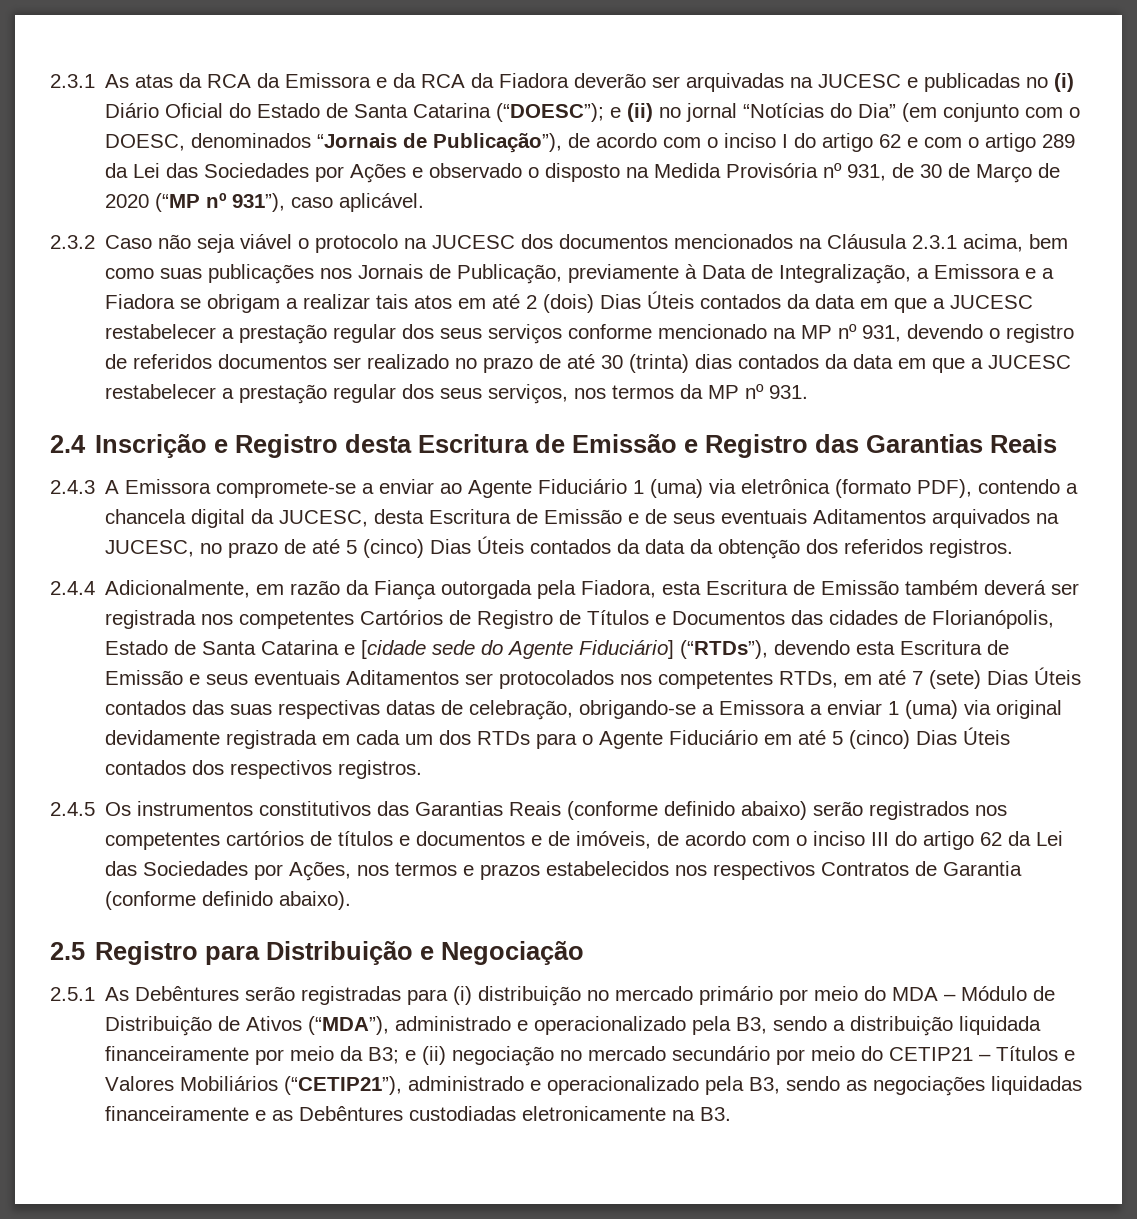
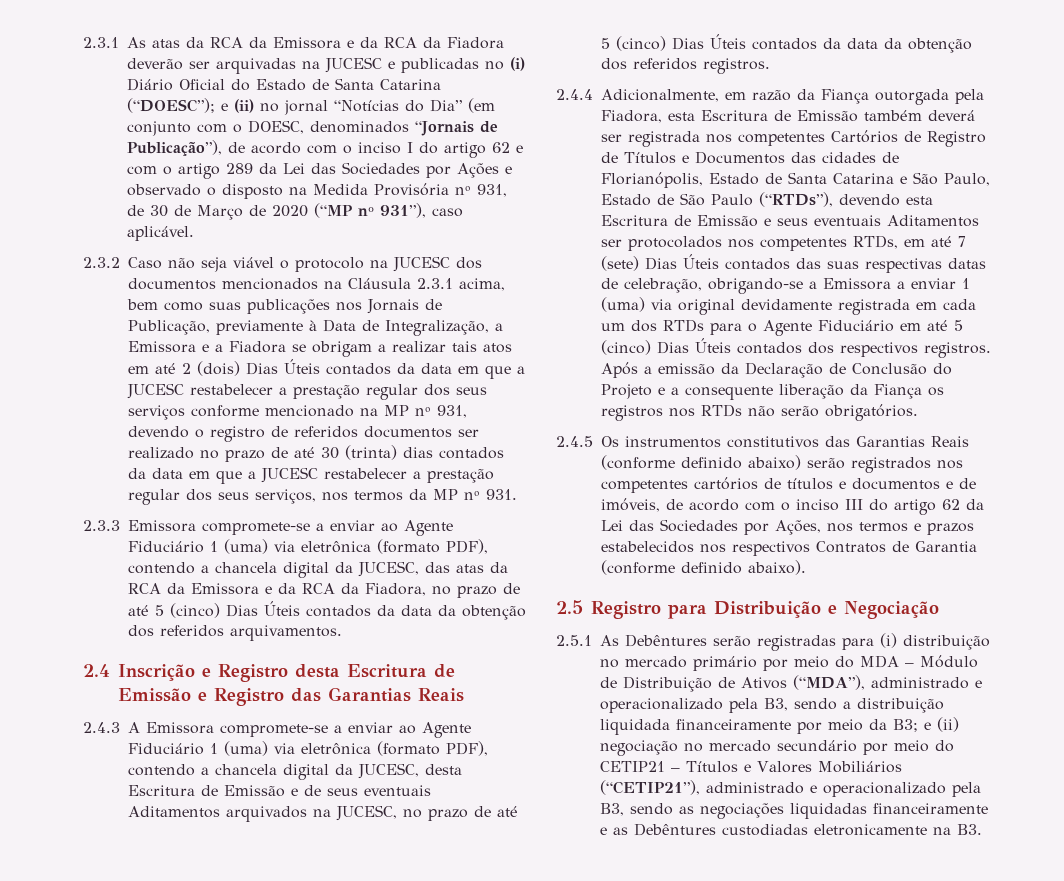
(809, 392) none -> [83,520,453,536] [128,539,488,554] [128,561,508,578] [128,583,520,598] [128,601,526,620] [128,625,342,641] // 2.3.3 Emissora compromete-se a enviar ao Agente Fiduciário 1 (uma) via eletrônica (formato PDF), contendo a chancela digital da JUCESC, das atas da RCA da Emissora e da RCA da Fiadora, no prazo de até 5 (cinco) Dias Úteis contados da data da obtenção dos referidos arquivamentos.
[361,640,675,659] [cidade sede do Agente Fiduciário] -> [913,172,990,186] [601,193,753,206] São Paulo, Estado de São Paulo
(423, 769) none -> [601,362,952,378] [601,384,944,400] [601,404,918,421] Após a emissão da Declaração de Conclusão do Projeto e a consequente liberação da Fiança os registros nos RTDs não serão obrigatórios.

